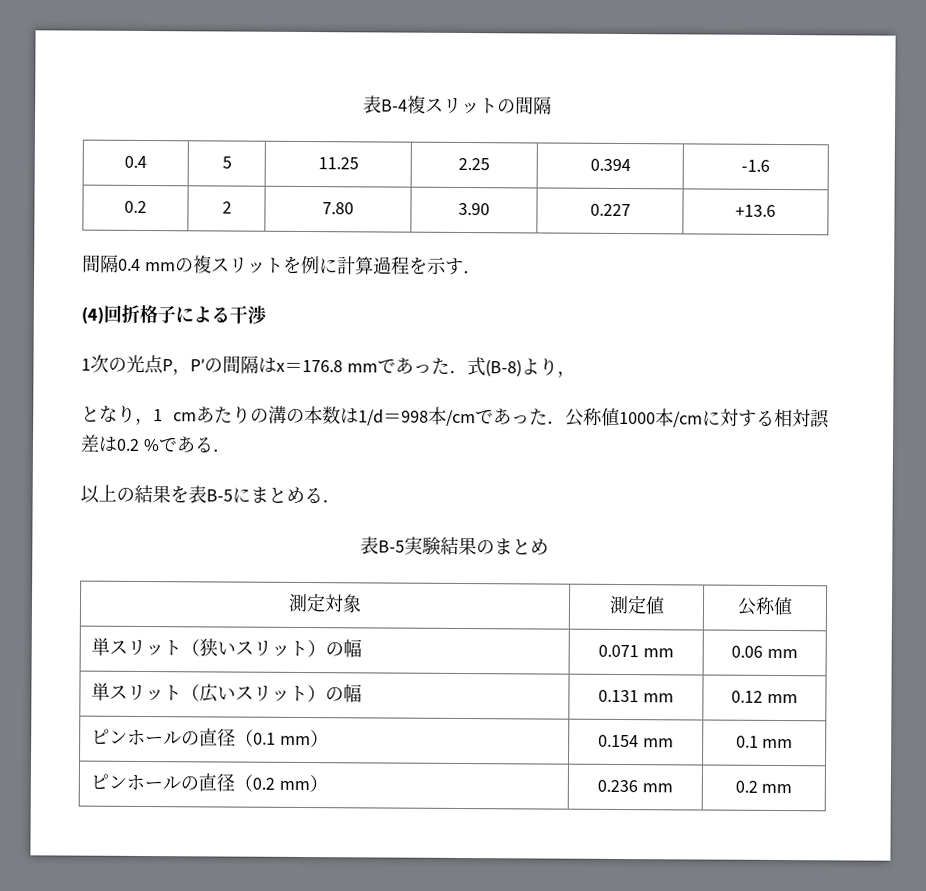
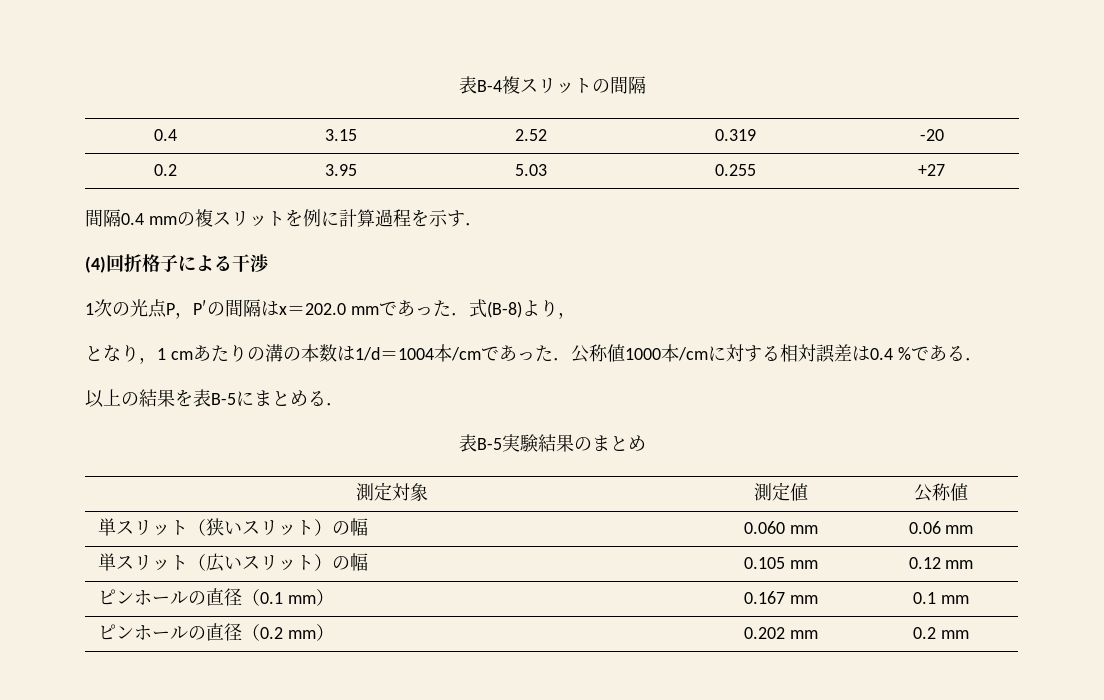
[221,156,232,169] [317,157,359,170] [458,157,490,171] [589,158,631,172] [741,159,770,172] [124,200,147,214] [221,201,232,214] [322,202,354,215] [458,202,490,216] [589,203,631,217] [735,204,776,217] 5 | 11.25 | 2.25 | 0.394 | -1.6 // 0.2 | 2 | 7.80 | 3.90 | 0.227 | +13.6 -> [324,129,357,141] [514,129,547,141] [714,129,756,141] [919,129,944,141] [154,164,177,176] [324,164,357,176] [514,164,547,176] [714,164,756,176] [918,164,945,176] 3.15 | 2.52 | 0.319 | -20 // 0.2 | 3.95 | 5.03 | 0.255 | +27
[302,359,343,373] 176.8 -> [305,303,346,315] 202.0
[401,410,429,423] 998 -> [397,348,434,360] 1004
[116,438,140,451] 0.2 -> [869,348,893,360] 0.4
[598,644,640,658] 0.071 -> [744,521,786,534] 0.060
[598,689,640,703] 0.131 -> [744,557,786,569] 0.105
[598,734,640,748] 0.154 -> [744,591,786,604] 0.167
[597,779,639,793] 0.236 -> [744,627,786,639] 0.202

